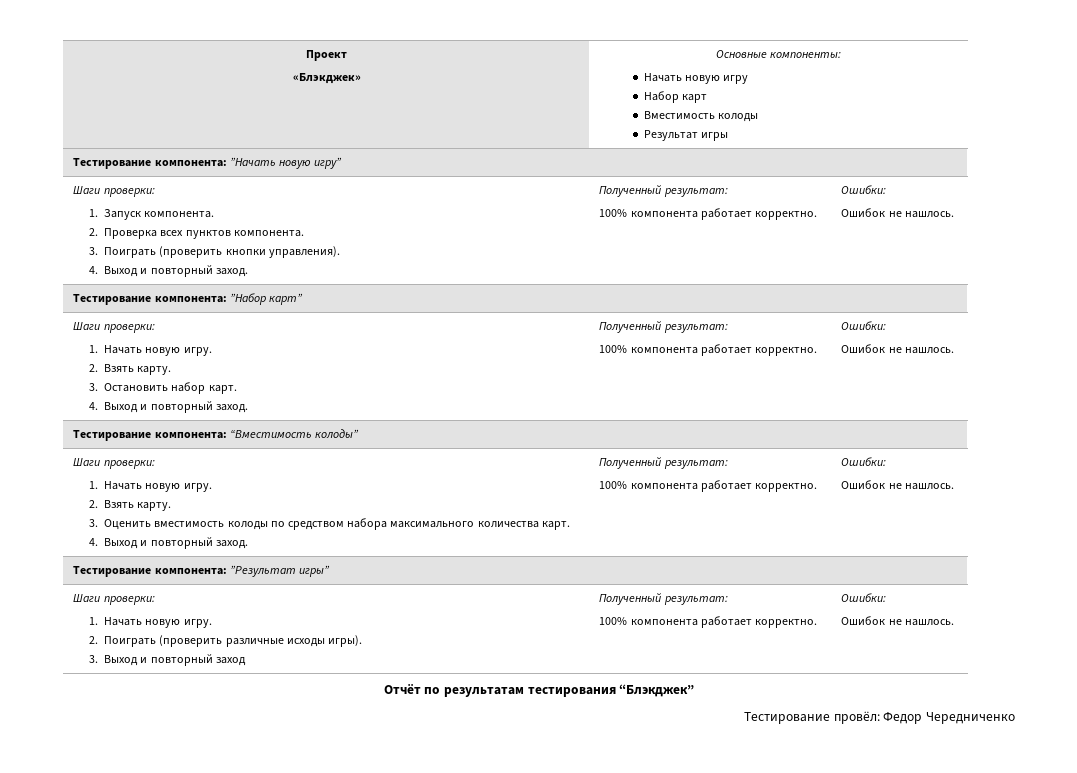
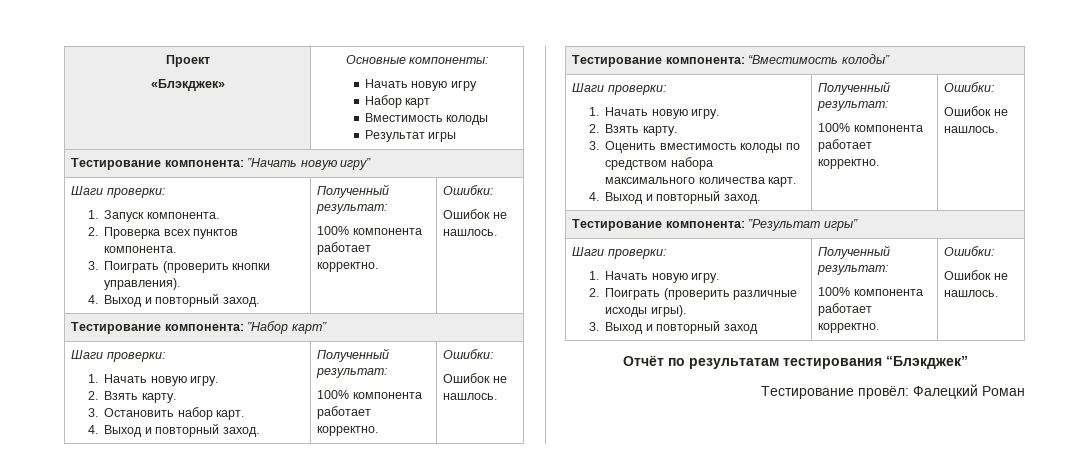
[883,712,1015,724] Федор Чередниченко -> [913,384,1025,399] Фалецкий Роман

